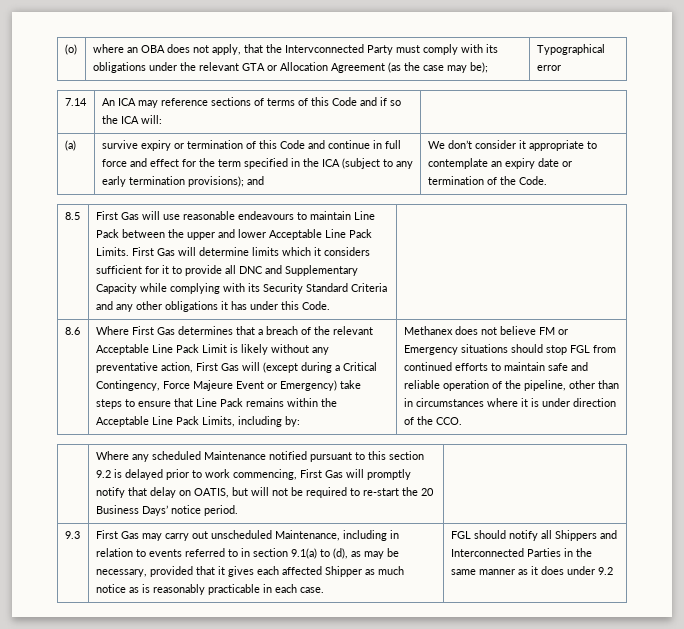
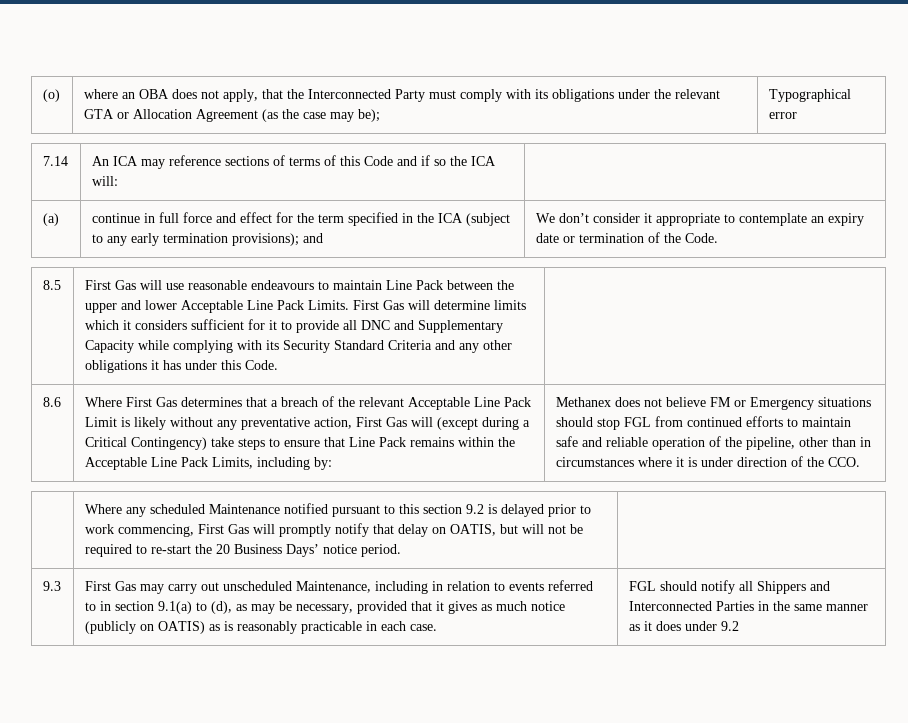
[284,44,364,53] Intervconnected -> [307,89,391,99] Interconnected
[101,140,325,151] survive expiry or termination of this Code and -> (59, 219) none
[95,380,337,391] Contingency, Force Majeure Event or Emergency) -> [130,437,207,450] Contingency)
[256,566,404,577] [95,584,126,593] each affected Shipper as much notice -> [480,601,565,611] [84,621,205,634] as much notice (publicly on OATIS)

